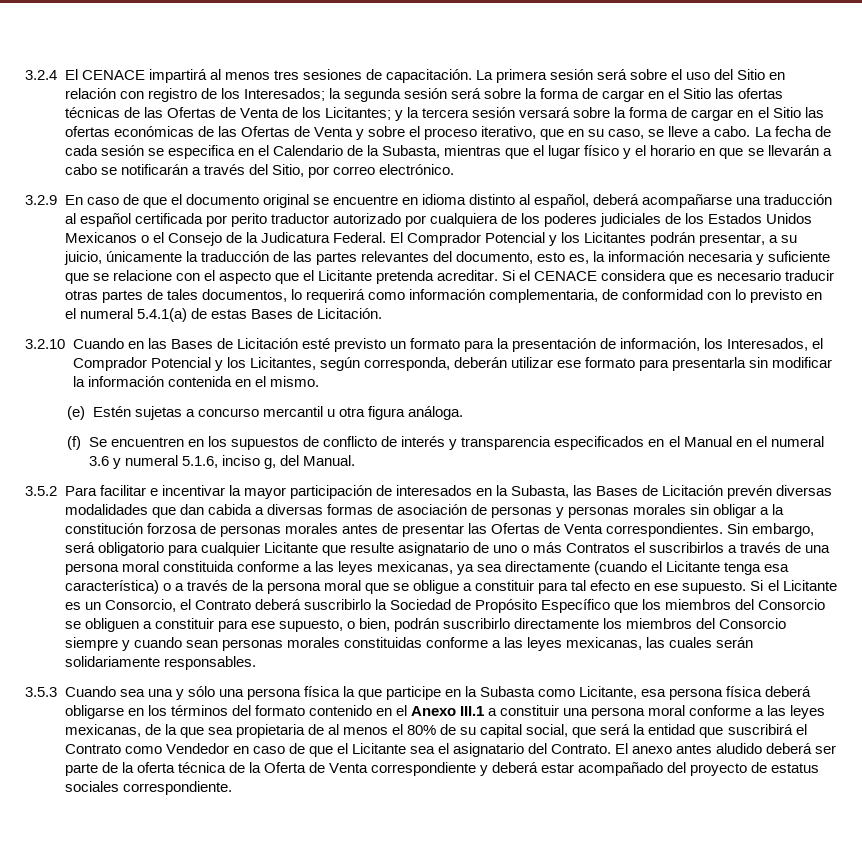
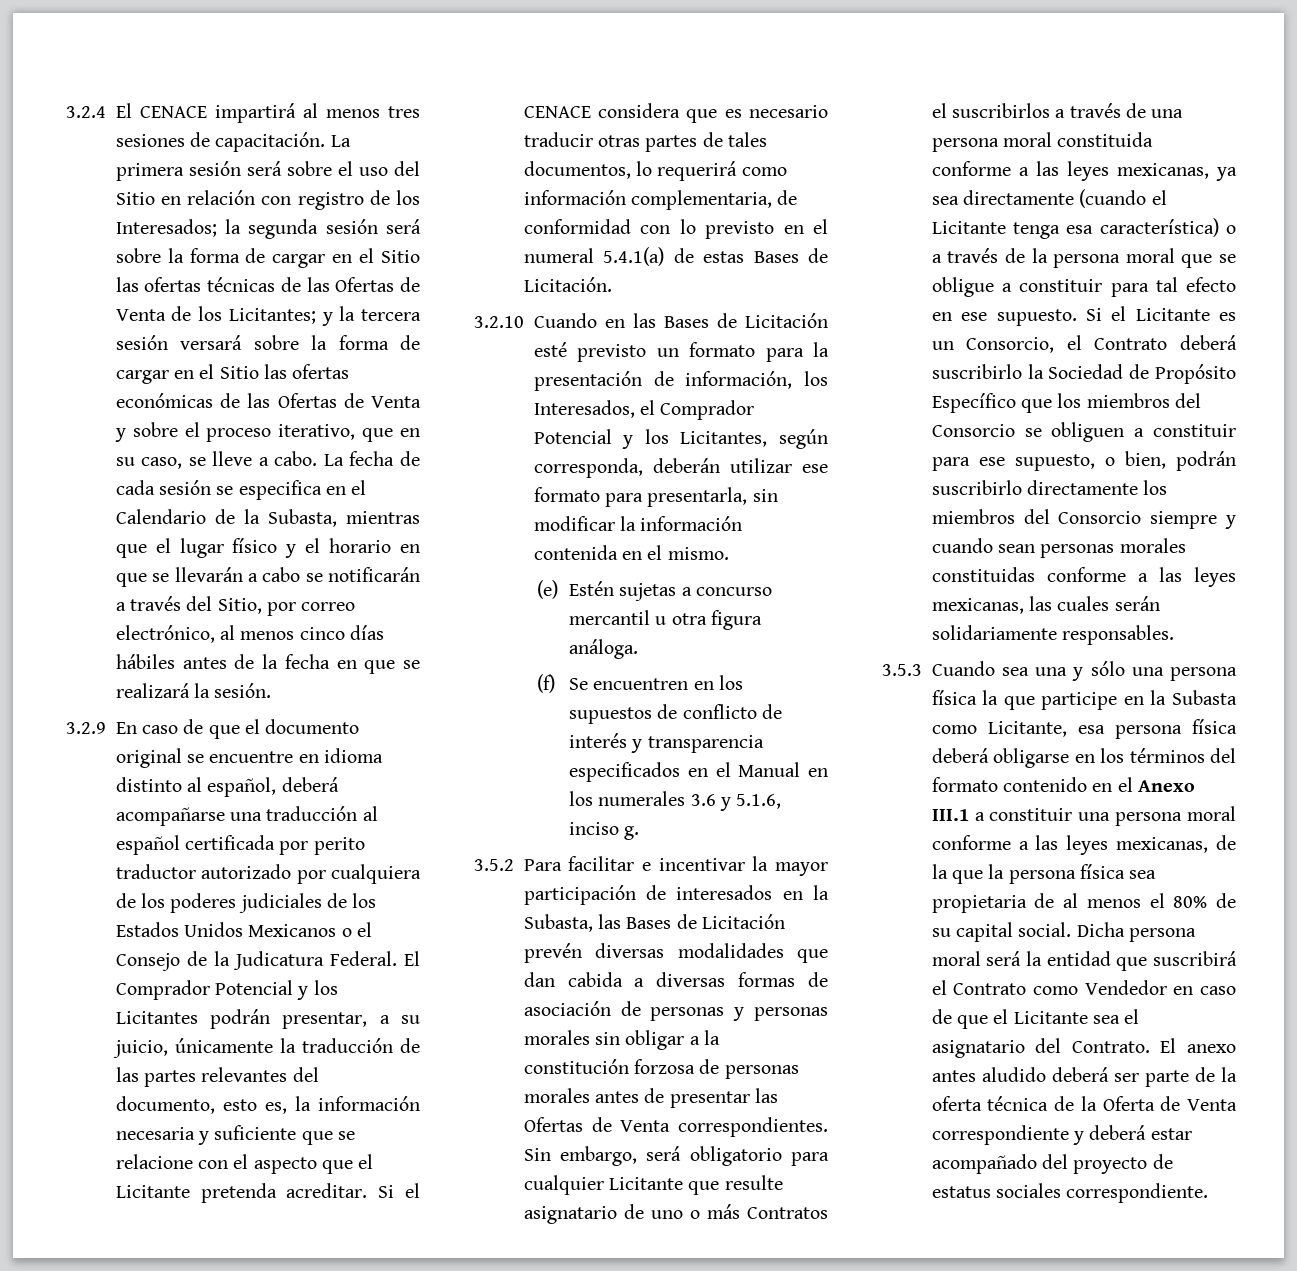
[378,164,454,175] electrónico. -> [115,625,384,643] [115,654,420,674] [115,683,272,698] electrónico, al menos cinco días hábiles antes de la fecha en que se realizará la sesión.
[672,357,747,371] presentarla -> [647,487,748,507] presentarla,
[755,436,824,447] el numeral -> [569,791,686,806] los numerales
[124,455,178,466] numeral -> (731, 804) none
[264,455,356,469] g, del Manual. -> [624,826,640,840] g.
(204, 732) none -> [988,864,1125,884] la persona física
[526,724,597,738] social, que -> [1018,922,1196,942] [931,951,981,966] social. Dicha persona moral

